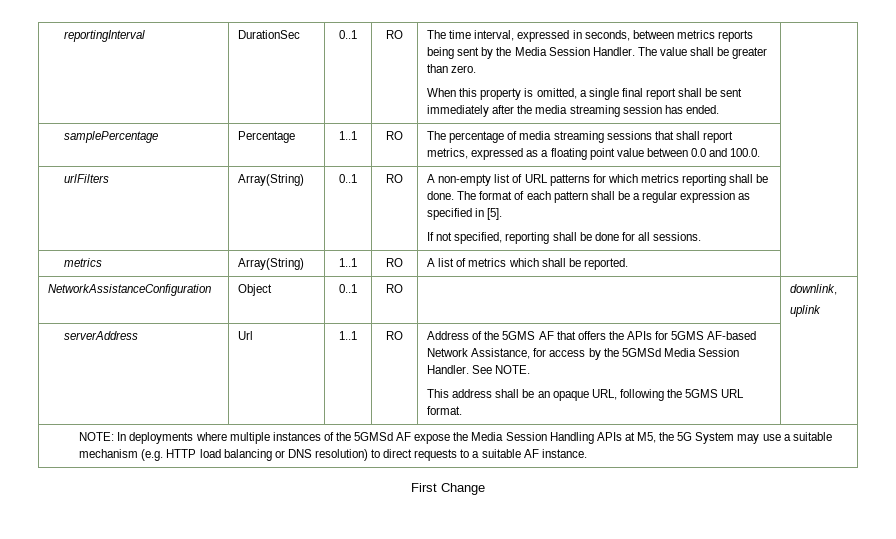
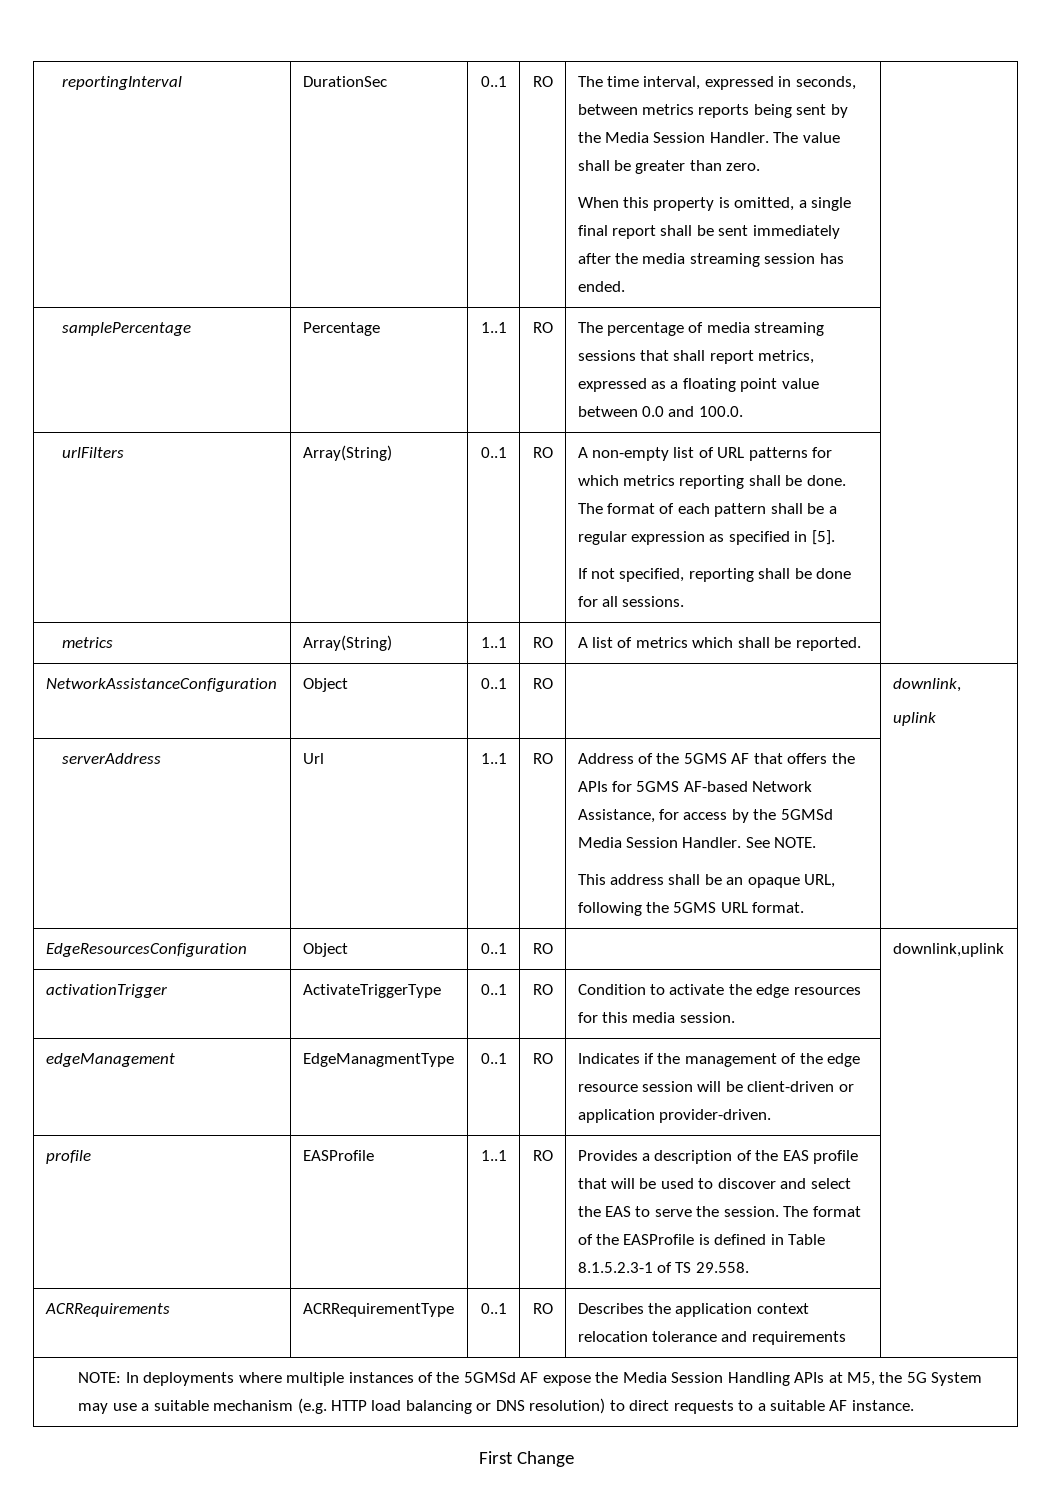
(463, 410) none -> [45,943,247,957] [302,943,348,957] [480,943,507,954] [532,943,553,954] [892,943,1004,957] [45,984,167,998] [302,984,441,998] [480,984,507,995] [532,984,553,995] [577,984,861,998] [577,1012,735,1023] [45,1053,175,1067] [302,1053,454,1067] [480,1053,507,1064] [532,1053,553,1064] [577,1053,861,1067] [577,1081,854,1092] [577,1109,771,1123] [45,1150,91,1164] [302,1150,374,1161] [480,1150,507,1161] [532,1150,553,1161] [577,1150,859,1164] [577,1178,851,1189] [577,1206,861,1217] [577,1234,826,1245] [577,1262,749,1273] [44,1303,170,1317] [302,1303,454,1317] [480,1303,507,1314] [532,1303,553,1314] [577,1303,809,1317] [577,1331,846,1345] // EdgeResourcesConfiguration | Object | 0..1 | RO | | downlink,uplink // activationTrigger | ActivateTriggerType | 0..1 | RO | Condition to activate the edge resources for this media session. | // edgeManagement | EdgeManagmentType | 0..1 | RO | Indicates if the management of the edge resource session will be client-driven or application provider-driven. | // profile | EASProfile | 1..1 | RO | Provides a description of the EAS profile that will be used to discover and select the EAS to serve the session. The format of the EASProfile is defined in Table 8.1.5.2.3-1 of TS 29.558. | // ACRRequirements | ACRRequirementType | 0..1 | RO | Describes the application context relocation tolerance and requirements |

